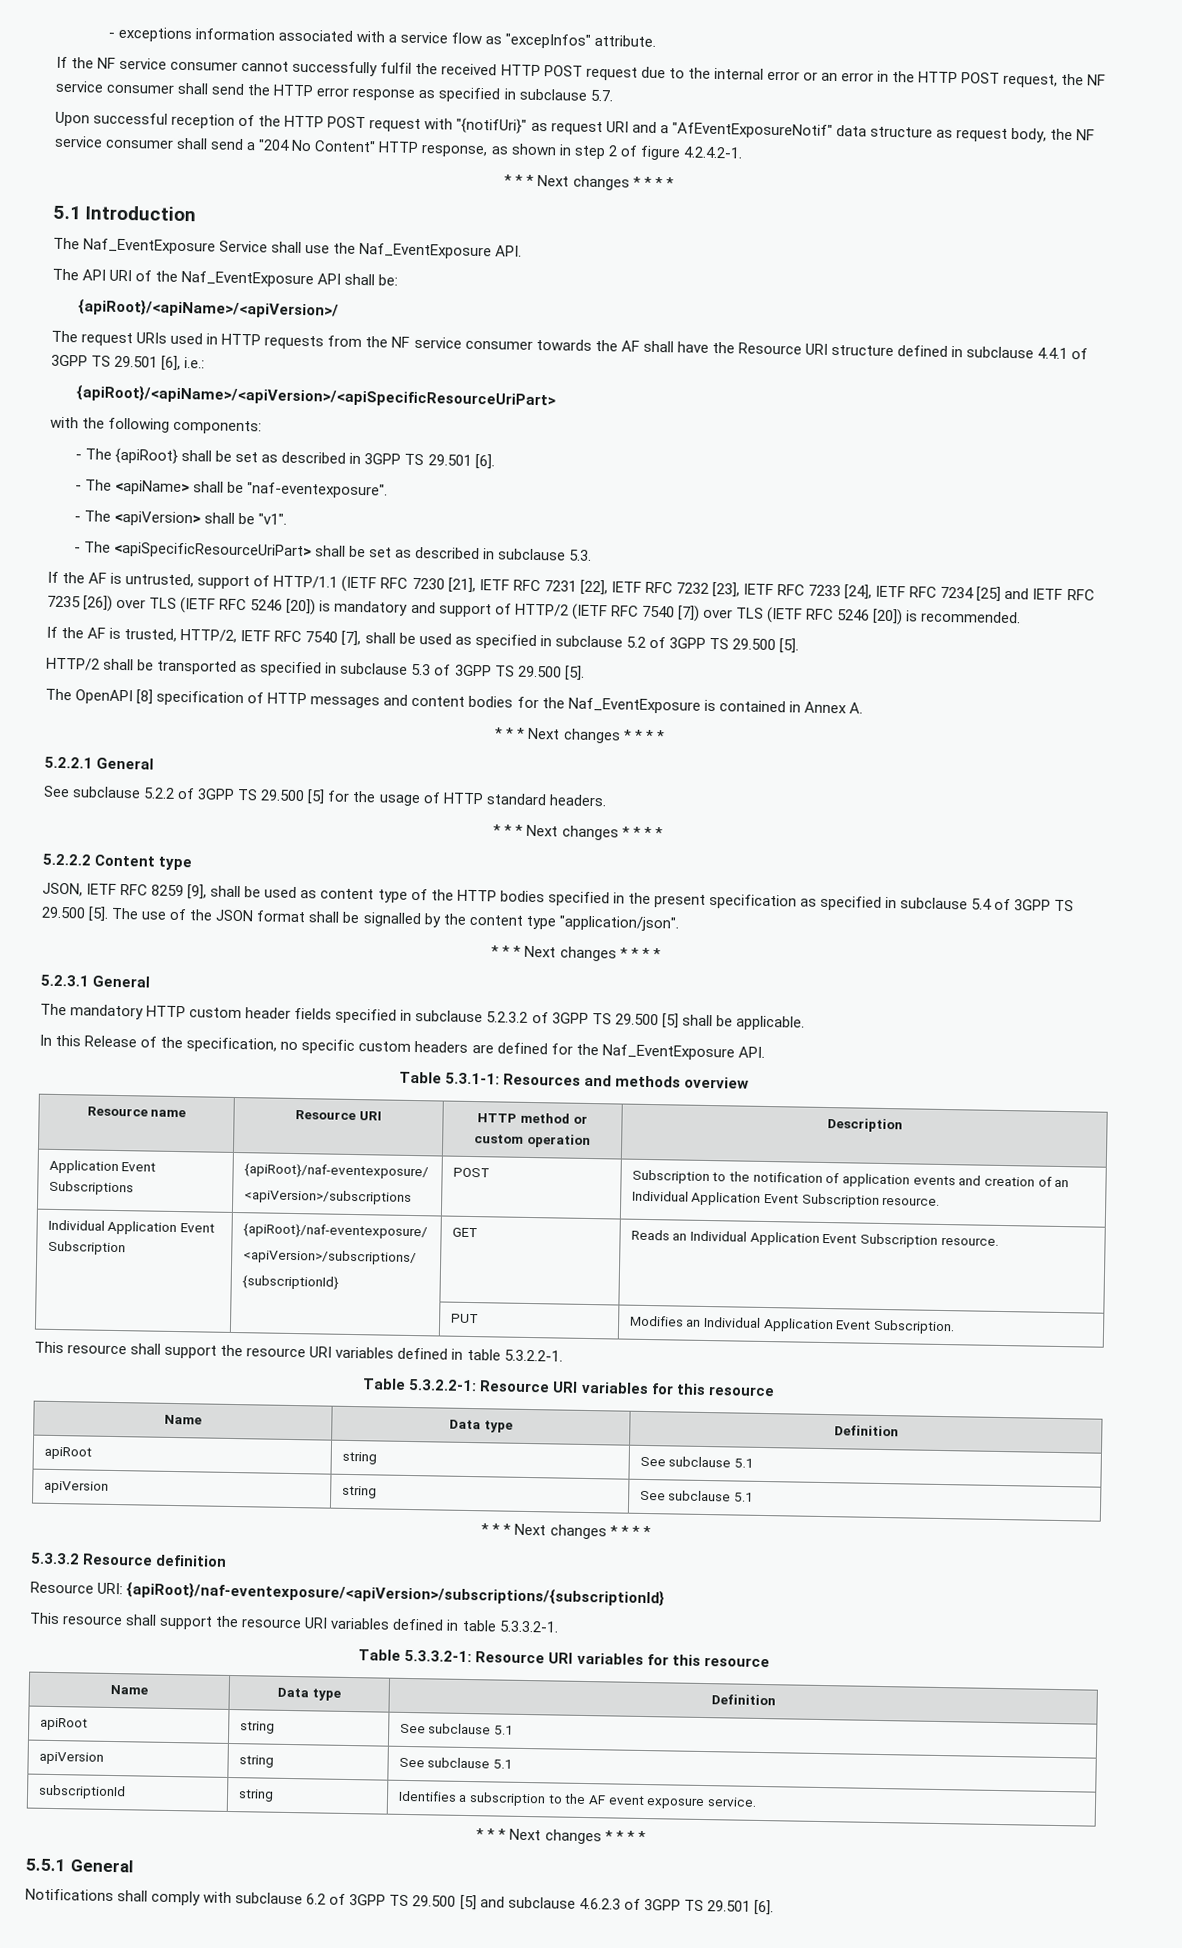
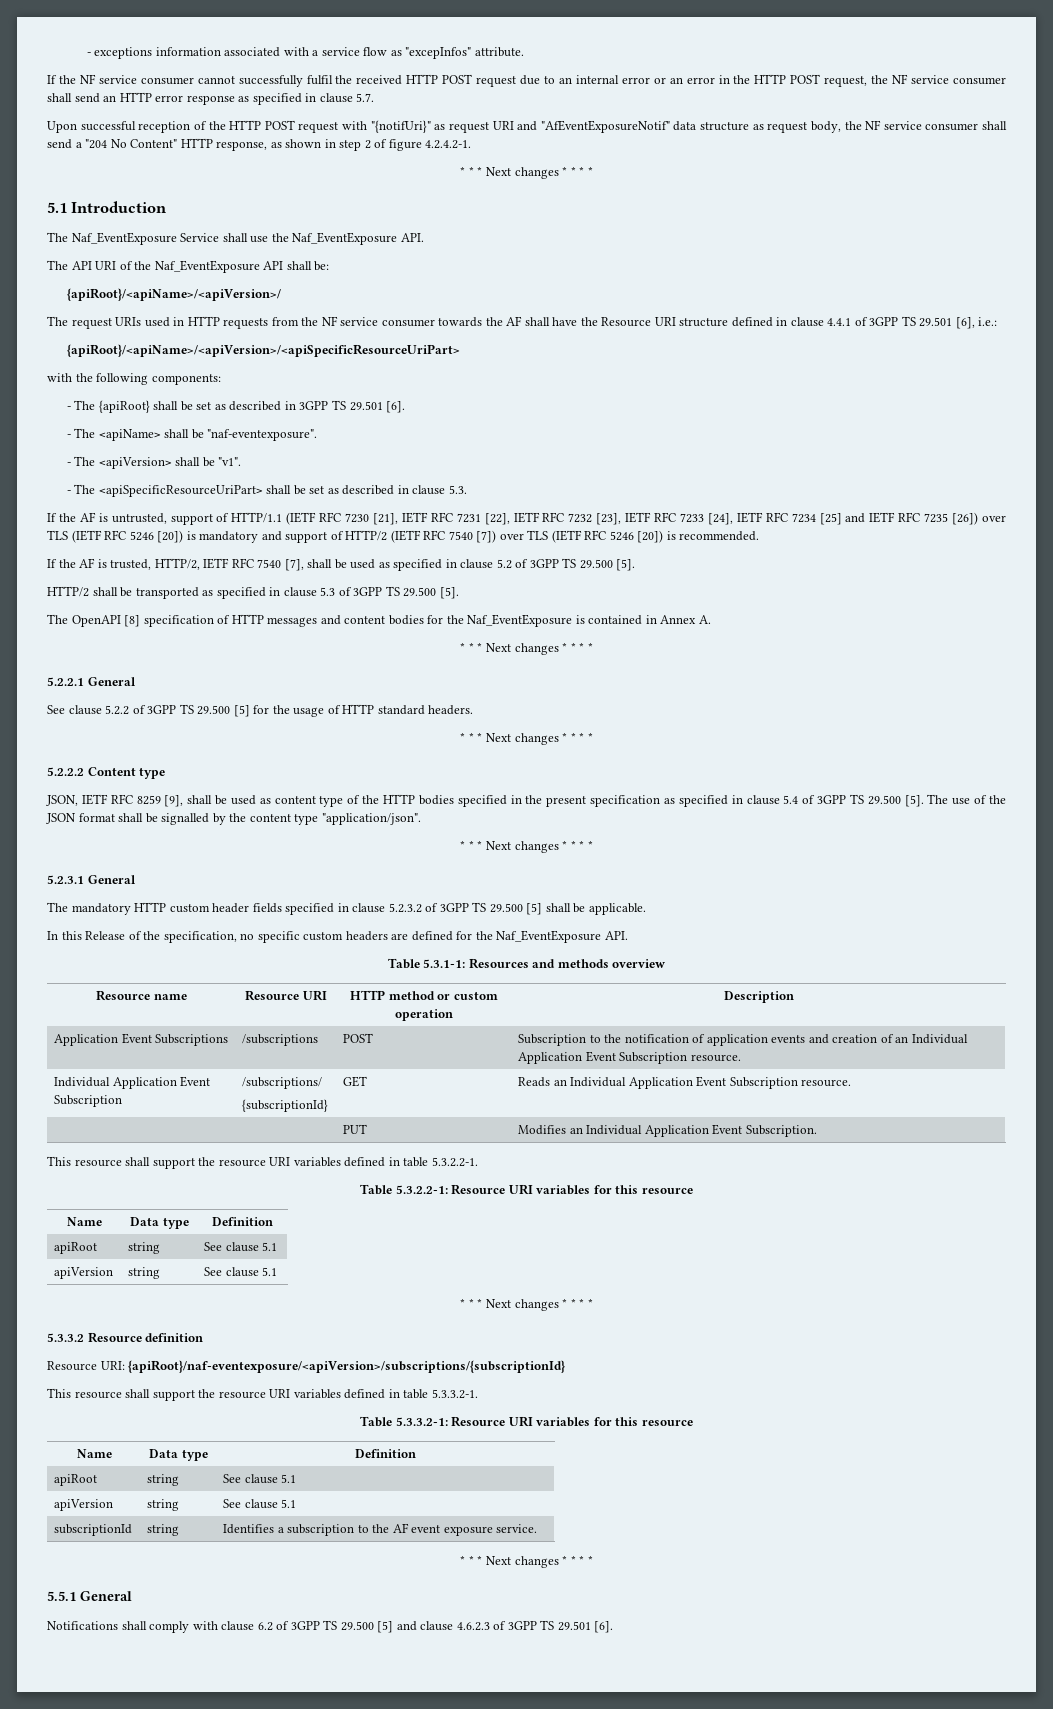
[687,67,711,79] the -> [558,77,572,84] an
[247,84,272,96] the -> [103,95,117,102] an
[518,88,587,101] subclause -> [319,93,353,103] clause
[659,125,669,134] a -> (538, 126) none
[966,346,1035,359] subclause -> [790,317,824,327] clause
[498,548,567,561] subclause -> [412,485,446,495] clause
[554,635,623,648] subclause -> [460,559,494,569] clause
[340,662,409,675] subclause -> [283,587,317,597] clause
[72,786,142,799] subclause -> [68,705,102,715] clause
[900,897,969,910] subclause -> [746,795,780,805] clause
[415,1010,484,1023] subclause -> [352,903,386,913] clause
[243,1163,429,1180] [243,1189,412,1205] {apiRoot}/naf-eventexposure/ // <apiVersion>/subscriptions -> [242,1034,319,1046] /subscriptions
[242,1223,428,1240] [242,1249,417,1266] {apiRoot}/naf-eventexposure/ // <apiVersion>/subscriptions/ -> [242,1077,323,1089] /subscriptions/
[668,1456,755,1468] [43,1480,109,1494] [341,1485,377,1499] [639,1490,732,1502] subclause 5.1 // apiVersion | string | See subclause -> [225,1242,278,1252] [54,1267,114,1279] [128,1267,161,1279] [204,1267,259,1277] clause 5.1 // apiVersion | string | See clause
[428,1723,515,1735] [38,1751,104,1765] [238,1755,274,1768] [398,1757,491,1769] subclause 5.1 // apiVersion | string | See subclause -> [244,1474,297,1484] [54,1499,114,1511] [147,1499,180,1511] [223,1499,278,1509] clause 5.1 // apiVersion | string | See clause
[235,1892,304,1905] subclause -> [221,1621,255,1631] clause
[507,1896,576,1909] subclause -> [420,1621,454,1631] clause

